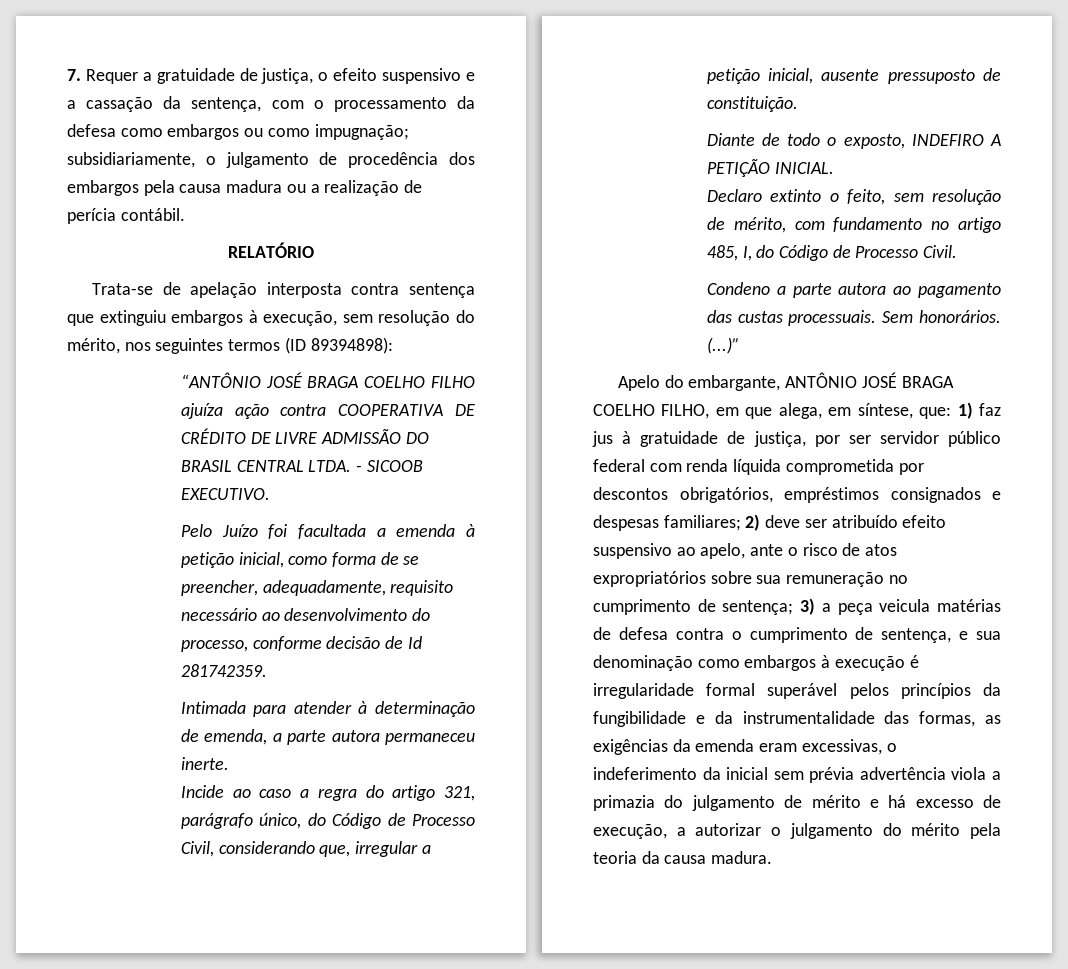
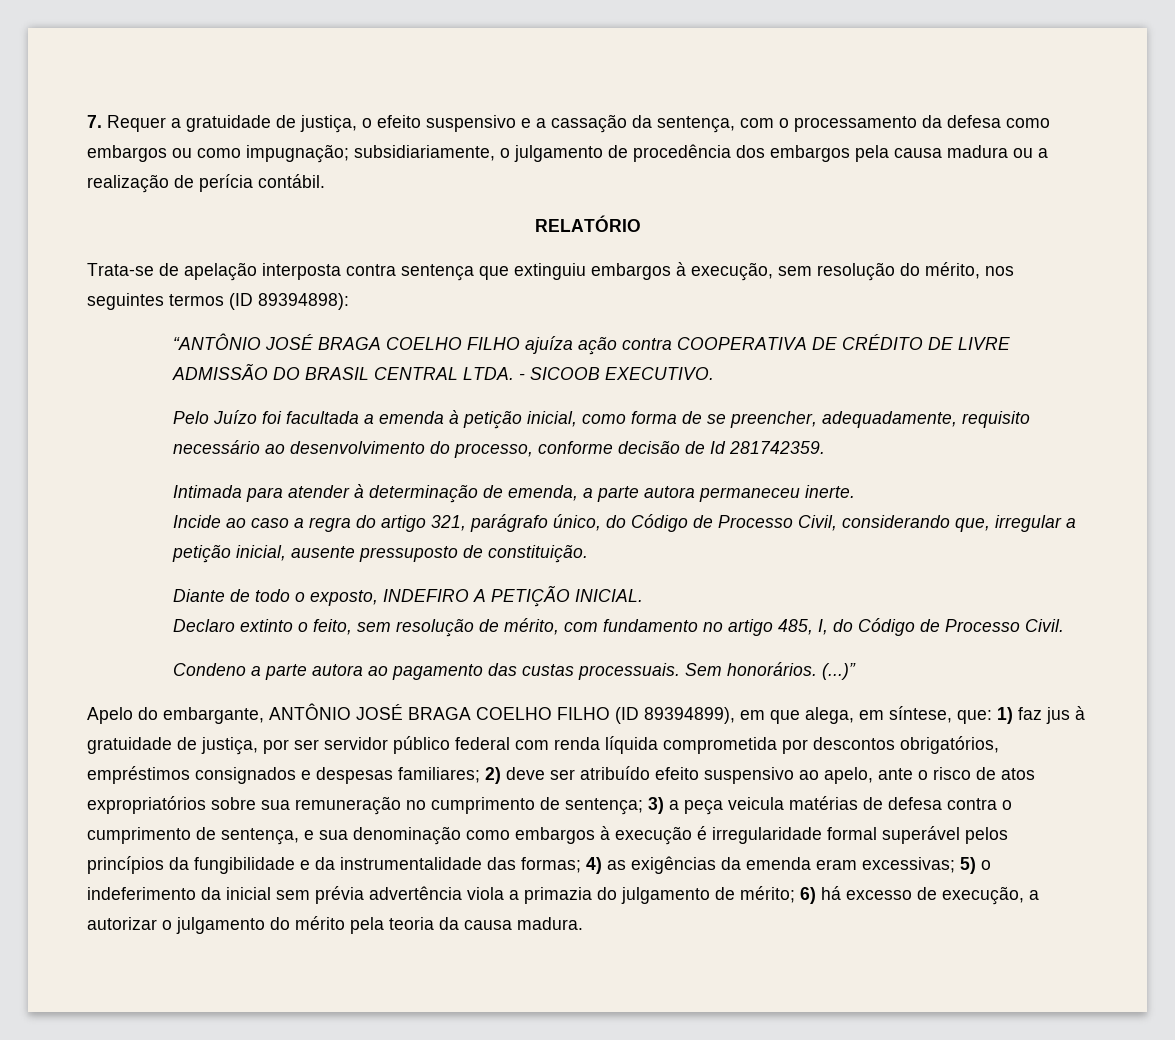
[661,404,710,419] FILHO, -> [557,707,735,724] FILHO (ID 89394899),
[919,711,976,727] formas, -> [521,857,602,874] formas; 4)
[801,739,882,755] excessivas, -> [862,857,976,874] excessivas; 5)
[811,795,879,808] mérito e -> [740,886,816,904] mérito; 6)

